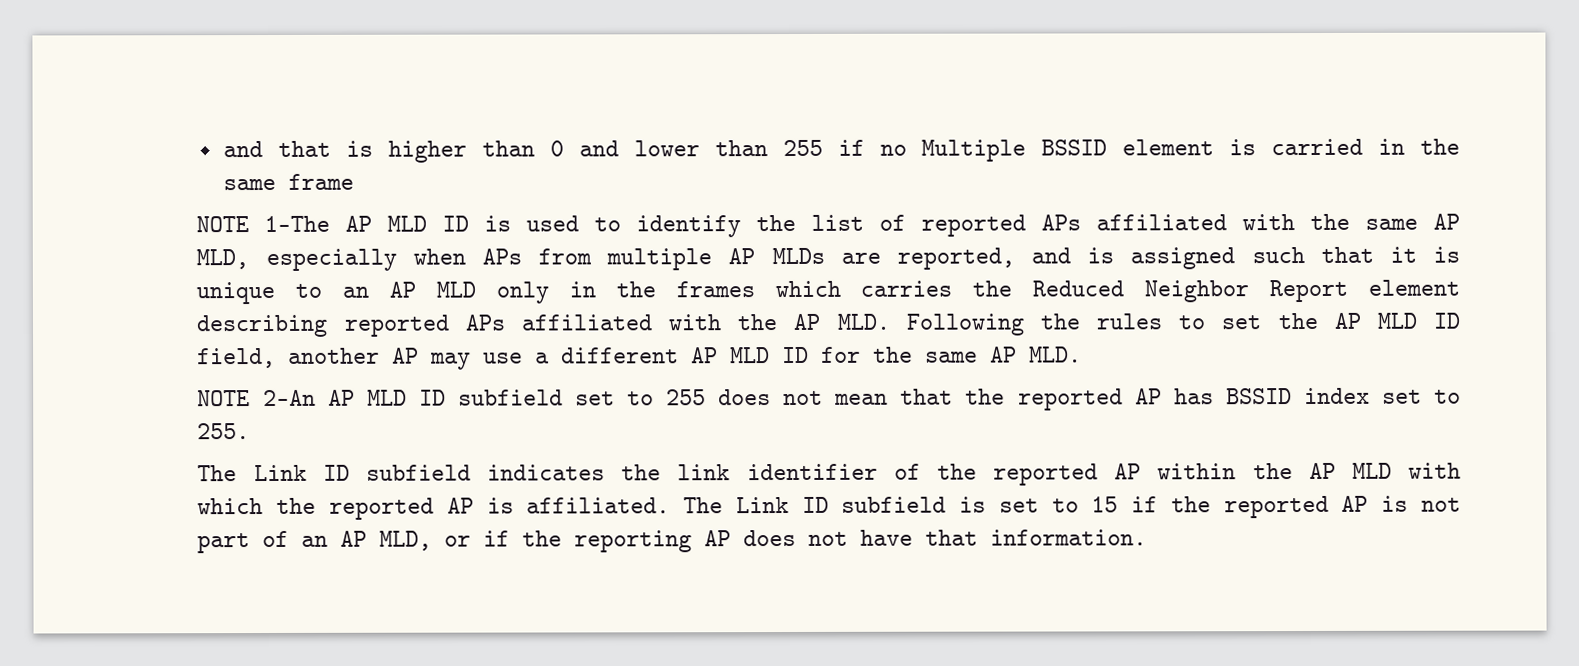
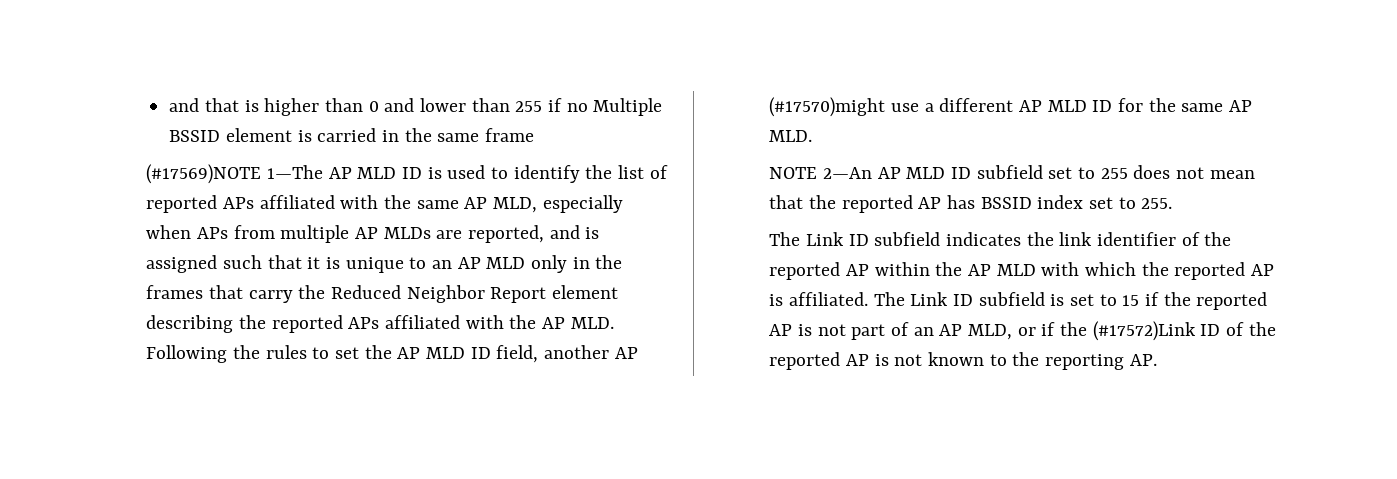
[196,216,250,233] NOTE -> [146,164,262,184] (#17569)NOTE
[774,280,953,298] which carries -> [208,285,293,303] that carry
(329, 326) none -> [238,315,266,329] the
[430,352,472,370] may -> [769,97,886,117] (#17570)might
[574,529,1148,553] reporting AP does not have that information. -> [1092,321,1276,341] [769,352,1157,370] (#17572)Link ID of the reported AP is not known to the reporting AP.

